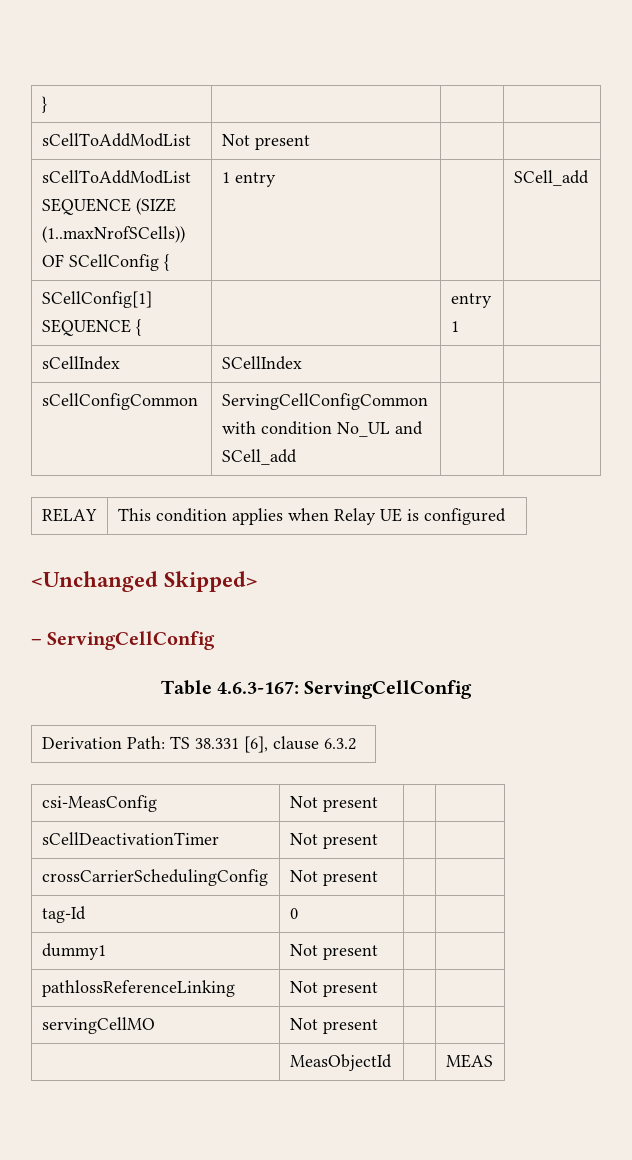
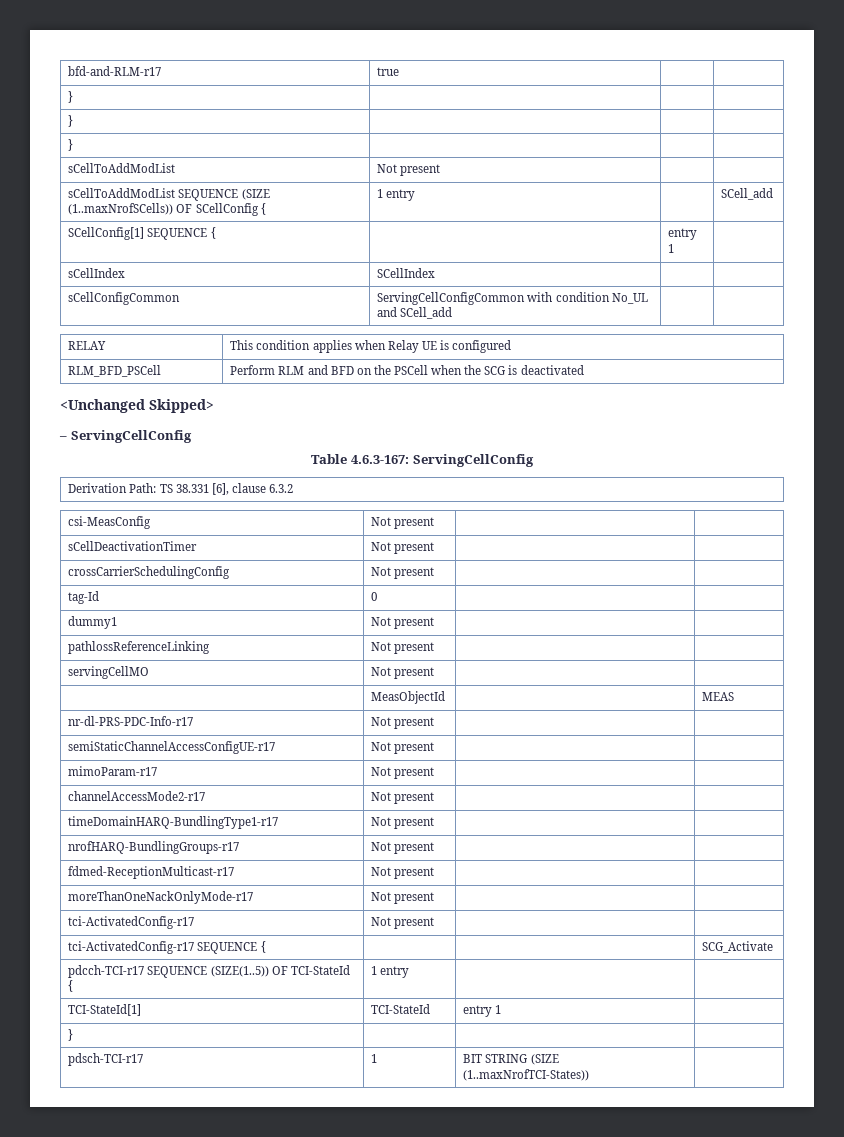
(41, 104) none -> [68,66,162,76] [377,67,400,76] [68,91,74,103] [68,115,74,127] bfd-and-RLM-r17 | true | | // } | | | // } | | | //
(506, 516) none -> [68,365,162,377] [230,365,584,375] // RLM_BFD_PSCell | Perform RLM and BFD on the PSCell when the SCG is deactivated
(493, 1061) none -> [68,716,194,726] [371,717,435,729] [68,741,276,754] [371,742,435,754] [68,766,158,776] [371,767,435,779] [68,791,206,801] [371,792,435,804] [68,816,279,829] [371,817,435,829] [68,841,240,854] [371,842,435,854] [68,866,235,879] [371,867,435,879] [68,891,254,904] [371,892,435,904] [68,916,195,929] [371,917,435,929] [68,941,266,954] [702,941,774,953] [68,965,350,978] [68,980,74,992] [371,966,410,978] [68,1004,142,1016] [371,1004,431,1014] [463,1005,502,1017] [68,1029,74,1041] [68,1053,144,1066] [371,1054,378,1063] [463,1054,559,1065] [463,1069,590,1081] // nr-dl-PRS-PDC-Info-r17 | Not present | | // semiStaticChannelAccessConfigUE-r17 | Not present | | // mimoParam-r17 | Not present | | // channelAccessMode2-r17 | Not present | | // timeDomainHARQ-BundlingType1-r17 | Not present | | // nrofHARQ-BundlingGroups-r17 | Not present | | // fdmed-ReceptionMulticast-r17 | Not present | | // moreThanOneNackOnlyMode-r17 | Not present | | // tci-ActivatedConfig-r17 | Not present | | // tci-ActivatedConfig-r17 SEQUENCE { | | | SCG_Activate // pdcch-TCI-r17 SEQUENCE (SIZE(1..5)) OF TCI-StateId { | 1 entry | | // TCI-StateId[1] | TCI-StateId | entry 1 | // } | | | // pdsch-TCI-r17 | 1 | BIT STRING (SIZE (1..maxNrofTCI-States)) |

